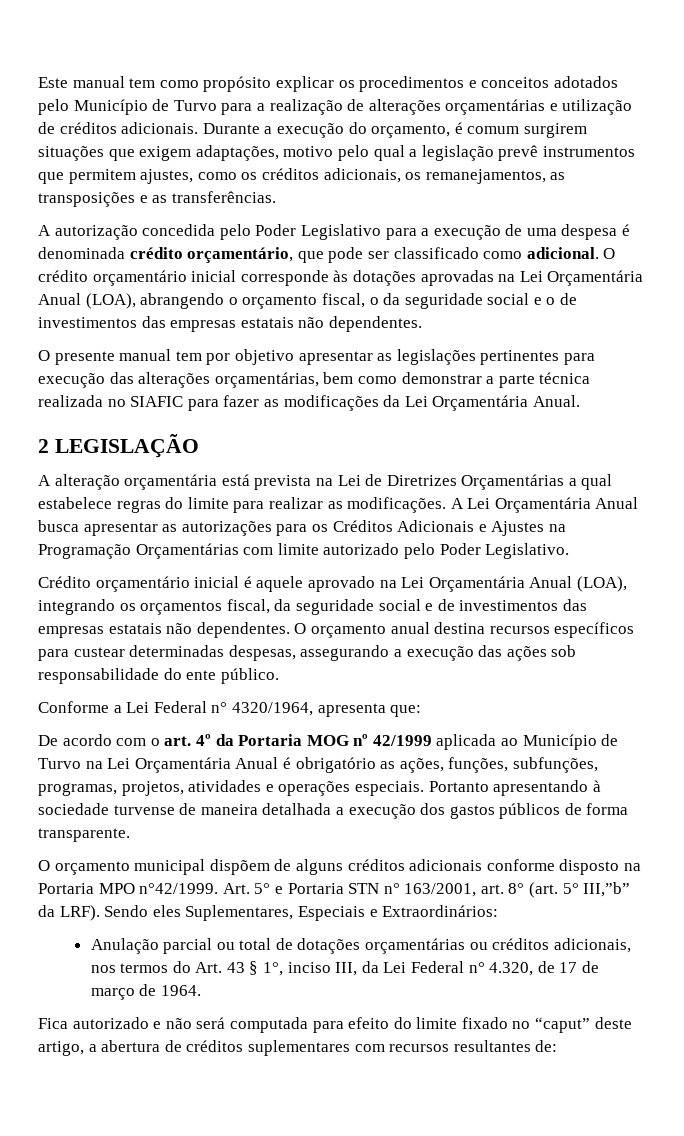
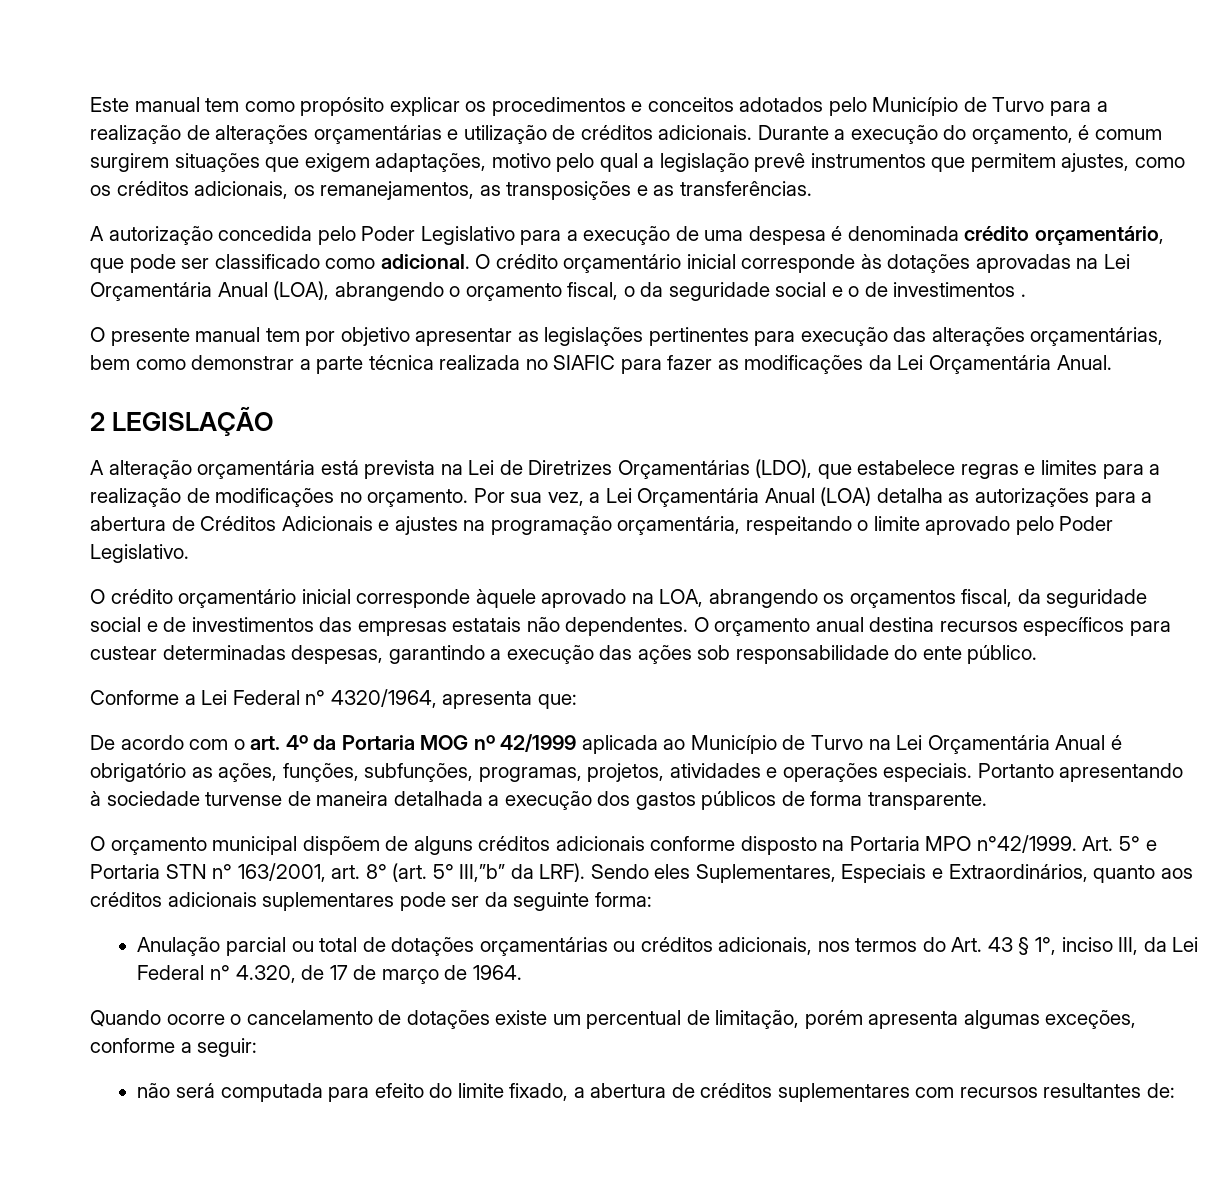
[141,316,422,332] das empresas estatais não dependentes. -> [1021,294,1027,297] .
[568,474,613,490] [38,497,639,513] [38,520,158,536] a qual estabelece regras do limite para realizar as modificações. A Lei Orçamentária Anual busca apresentar -> [755,459,1161,479] [90,487,943,507] (LDO), que estabelece regras e limites para a realização de modificações no orçamento. Por sua vez, a Lei Orçamentária Anual (LOA) detalha
[311,520,566,536] [38,543,570,559] [38,576,627,592] [38,599,115,615] os Créditos Adicionais e Ajustes na Programação Orçamentárias com limite autorizado pelo Poder Legislativo. // Crédito orçamentário inicial é aquele aprovado na Lei Orçamentária Anual (LOA), integrando -> [1141,492,1153,503] [90,516,1114,535] [90,544,189,563] [90,589,818,608] a abertura de Créditos Adicionais e ajustes na programação orçamentária, respeitando o limite aprovado pelo Poder Legislativo. // O crédito orçamentário inicial corresponde àquele aprovado na LOA, abrangendo
[300,645,390,661] assegurando -> [388,645,485,664] garantindo
[382,905,499,917] Extraordinários: -> [948,864,1193,883] [90,892,652,911] Extraordinários, quanto aos créditos adicionais suplementares pode ser da seguinte forma:
[38,1017,162,1029] Fica autorizado e -> [90,1010,1137,1029] [90,1038,258,1057] Quando ocorre o cancelamento de dotações existe um percentual de limitação, porém apresenta algumas exceções, conforme a seguir: //
[461,1017,632,1033] [38,1041,84,1056] fixado no “caput” deste artigo, -> [509,1083,569,1101] fixado,

